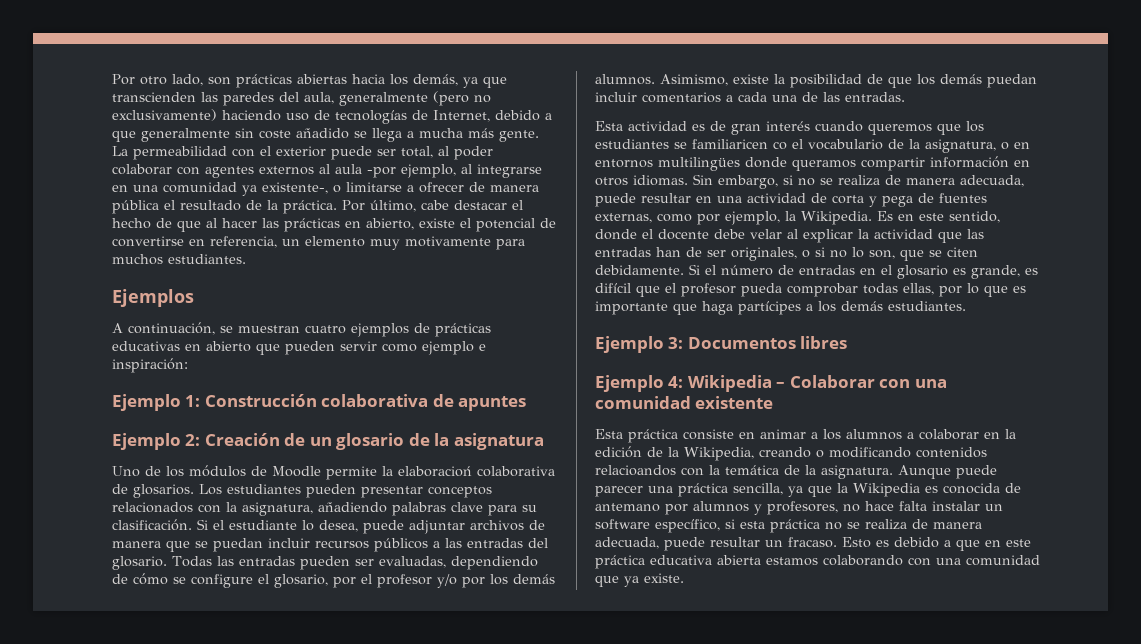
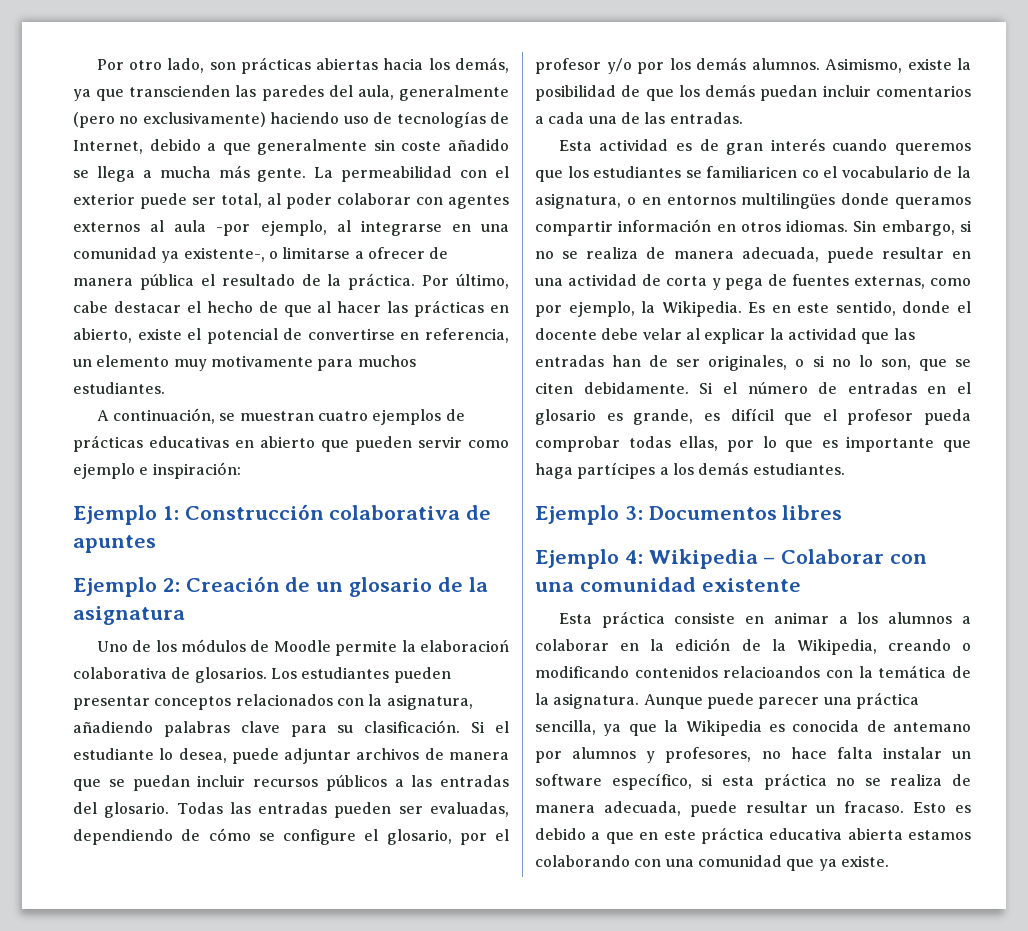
[112,289,194,307] // Ejemplos -> (165, 388) none

